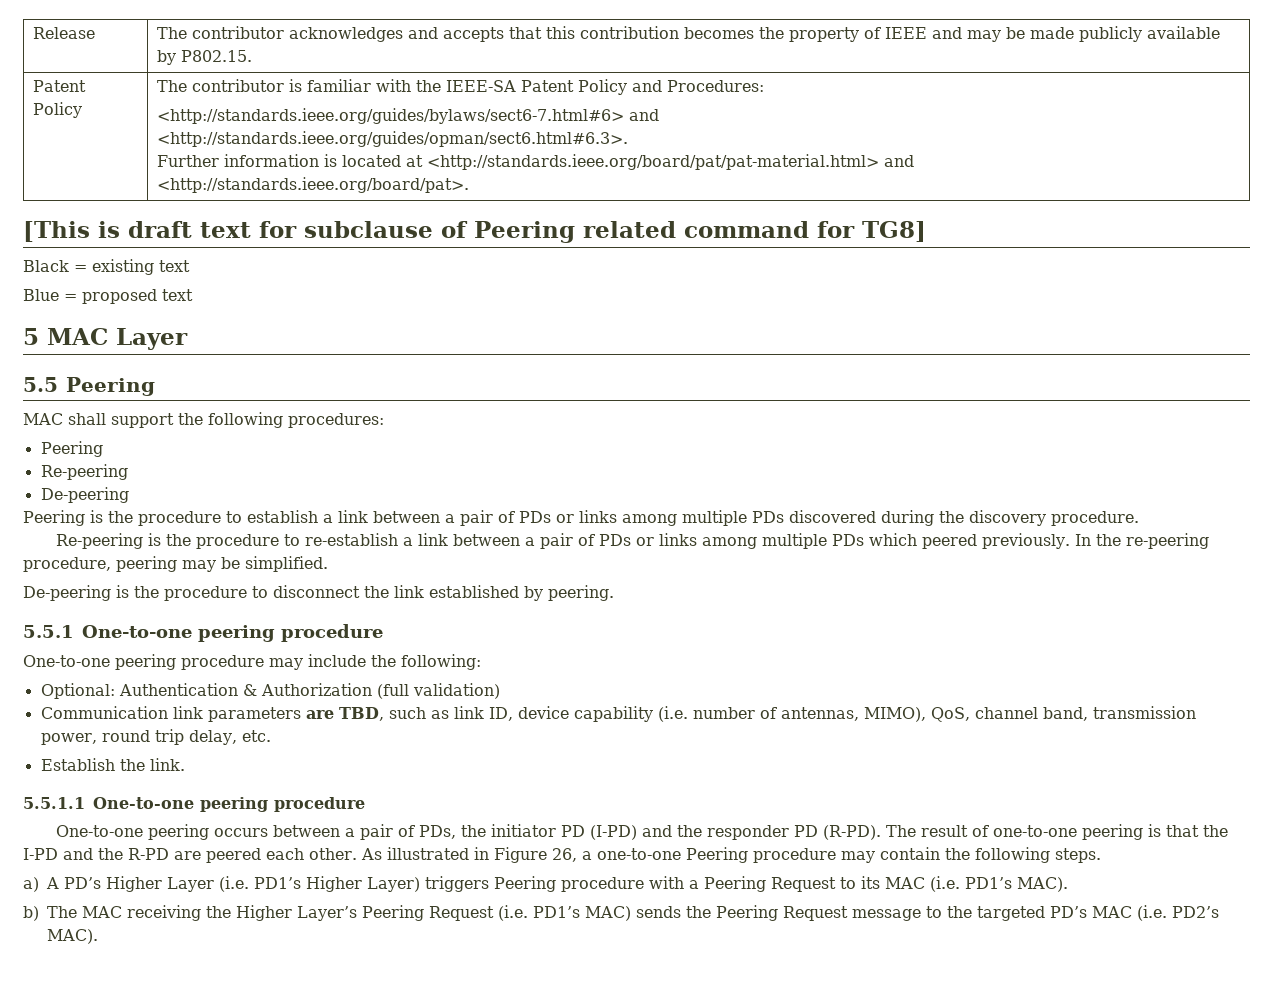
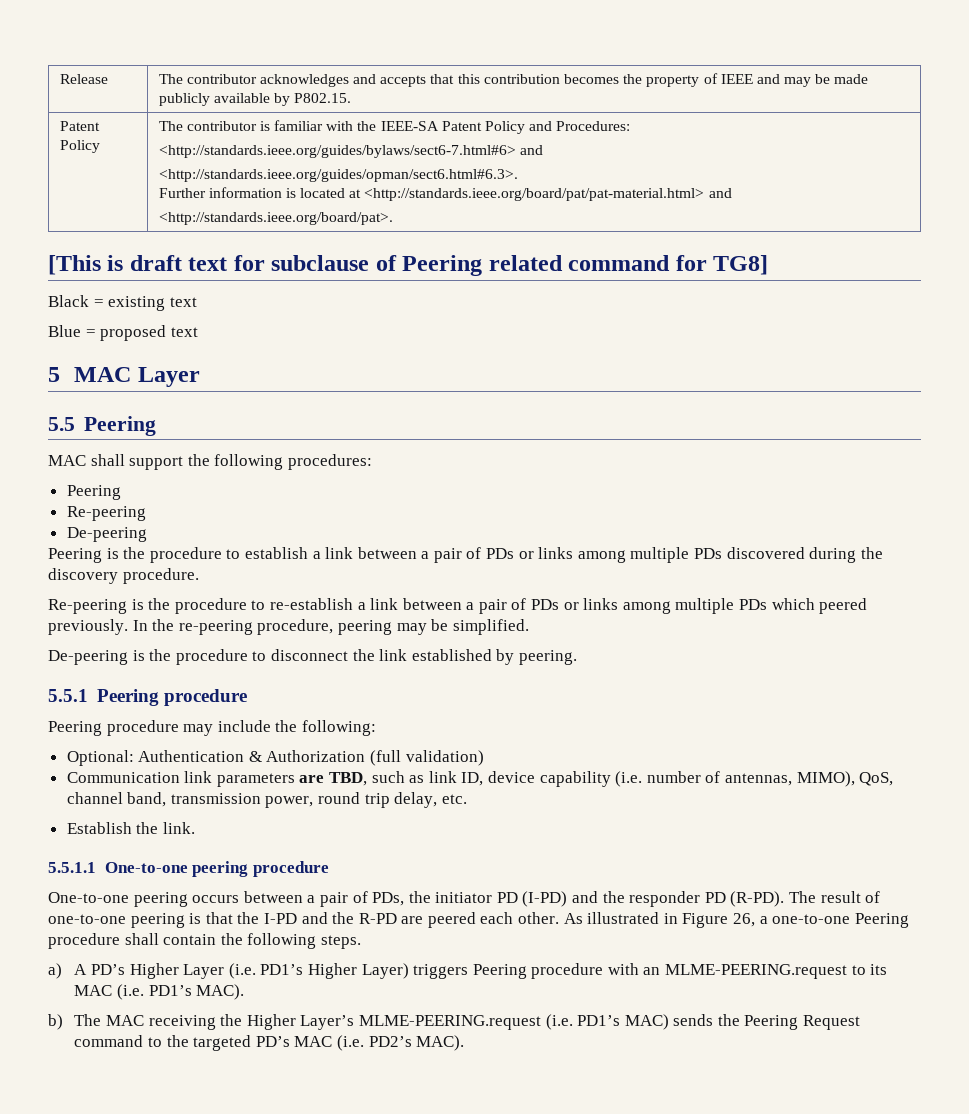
[82,624,383,642] [23,654,176,670] One-to-one peering procedure // One-to-one peering -> [96,689,247,706] [48,721,102,736] Peering procedure // Peering
[840,851,875,863] may -> [124,933,159,945] shall
[689,876,836,892] a Peering Request -> [643,964,848,979] an MLME-PEERING.request
[362,905,494,921] Peering Request -> [358,1015,541,1030] MLME-PEERING.request
[852,909,921,921] message -> [74,1035,144,1047] command

